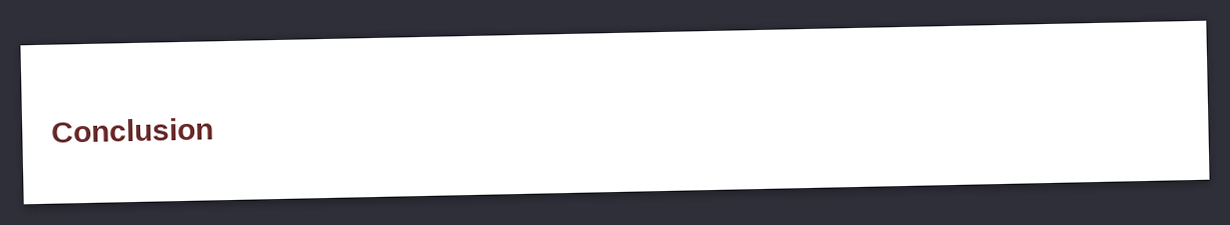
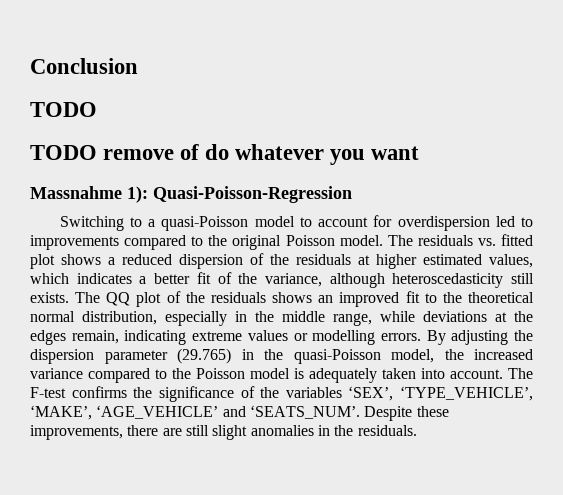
(214, 130) none -> [30,102,97,117] [30,144,420,165] [30,186,352,203] [59,215,534,231] [30,234,534,250] [30,253,533,269] [30,272,534,288] [30,291,534,307] [30,311,533,326] [30,330,533,345] [30,348,533,364] [30,368,533,383] [30,386,533,402] [30,405,449,421] [30,425,417,440] // TODO // TODO remove of do whatever you want // Massnahme 1): Quasi-Poisson-Regression // Switching to a quasi-Poisson model to account for overdispersion led to improvements compared to the original Poisson model. The residuals vs. fitted plot shows a reduced dispersion of the residuals at higher estimated values, which indicates a better fit of the variance, although heteroscedasticity still exists. The QQ plot of the residuals shows an improved fit to the theoretical normal distribution, especially in the middle range, while deviations at the edges remain, indicating extreme values or modelling errors. By adjusting the dispersion parameter (29.765) in the quasi-Poisson model, the increased variance compared to the Poisson model is adequately taken into account. The F-test confirms the significance of the variables ‘SEX’, ‘TYPE_VEHICLE’, ‘MAKE’, ‘AGE_VEHICLE’ and ‘SEATS_NUM’. Despite these improvements, there are still slight anomalies in the residuals.

